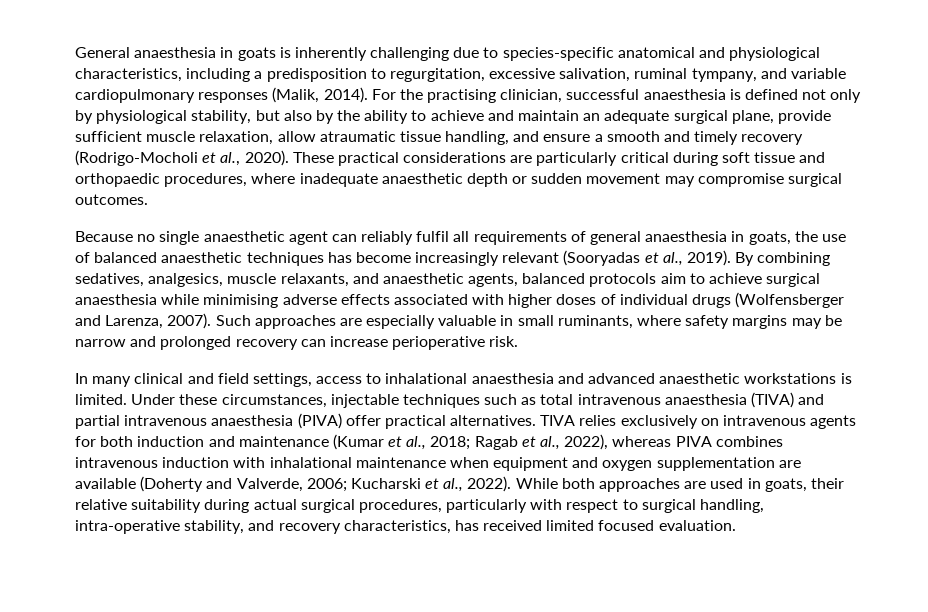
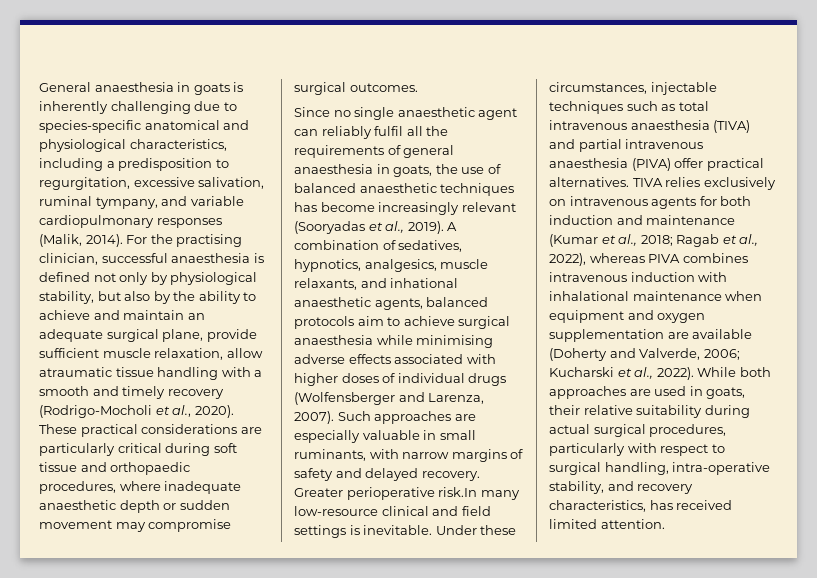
[445,131,591,145] handling, and ensure -> [157,367,251,380] handling with
[75,231,133,242] Because -> [294,107,330,117] Since
(470, 236) none -> [426,126,449,136] the
[735,252,831,266] [75,273,144,287] By combining sedatives, -> [447,222,458,231] [294,240,463,252] [294,259,361,272] A combination of sedatives, hypnotics,
(379, 278) none -> [390,278,459,288] inhational
[637,315,842,329] [75,336,519,350] [75,373,852,387] [75,394,127,405] where safety margins may be narrow and prolonged recovery can increase perioperative risk. // In many clinical and field settings, access to inhalational anaesthesia and advanced anaesthetic workstations is limited. -> [369,449,524,462] [294,468,480,481] [294,487,520,500] [294,506,491,516] [294,525,433,538] with narrow margins of safety and delayed recovery. Greater perioperative risk.In many low-resource clinical and field settings is inevitable.
[598,520,736,531] focused evaluation. -> [600,519,665,529] attention.

